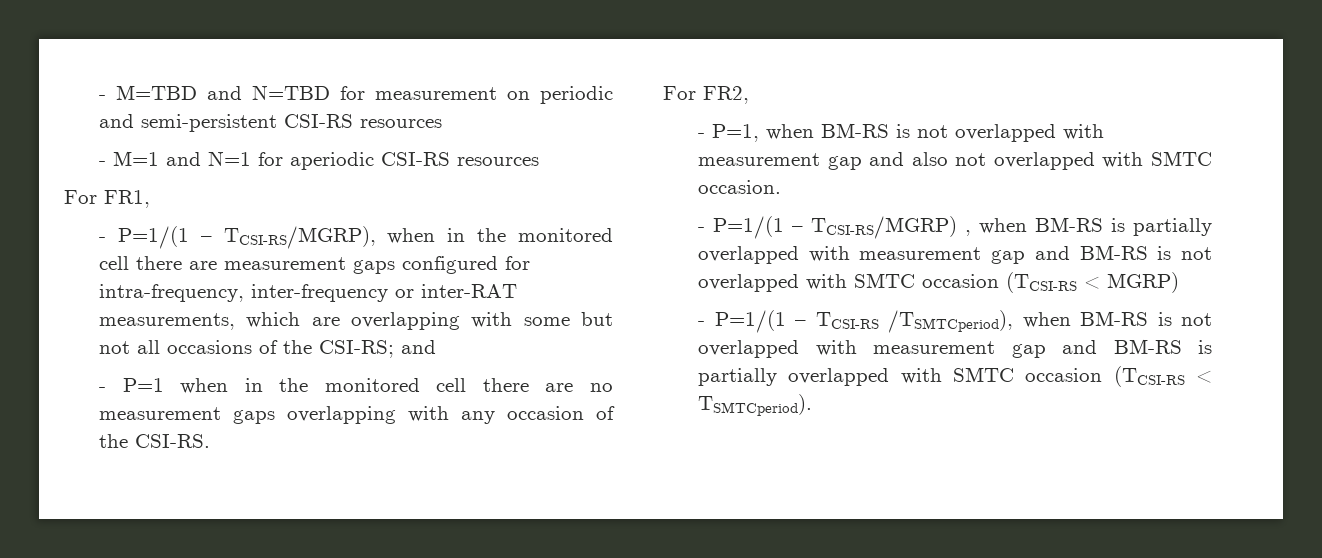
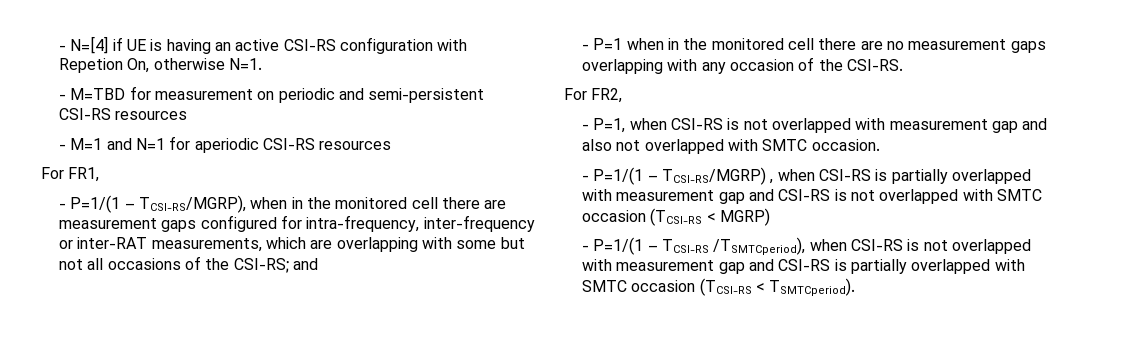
[99,85,331,100] - M=TBD and N=TBD -> [59,36,468,54] [59,58,262,73] [59,88,126,100] - N=[4] if UE is having an active CSI-RS configuration with Repetion On, otherwise N=1. // - M=TBD
[821,123,890,138] BM-RS -> [670,118,723,130] CSI-RS
[1035,217,1104,232] BM-RS -> [818,169,871,181] CSI-RS
[1079,245,1148,260] BM-RS -> [778,189,831,201] CSI-RS
[1080,311,1212,326] [698,339,1182,358] BM-RS is not overlapped with measurement gap and BM-RS -> [850,239,1031,254] [582,259,831,274] CSI-RS is not overlapped with measurement gap and CSI-RS

